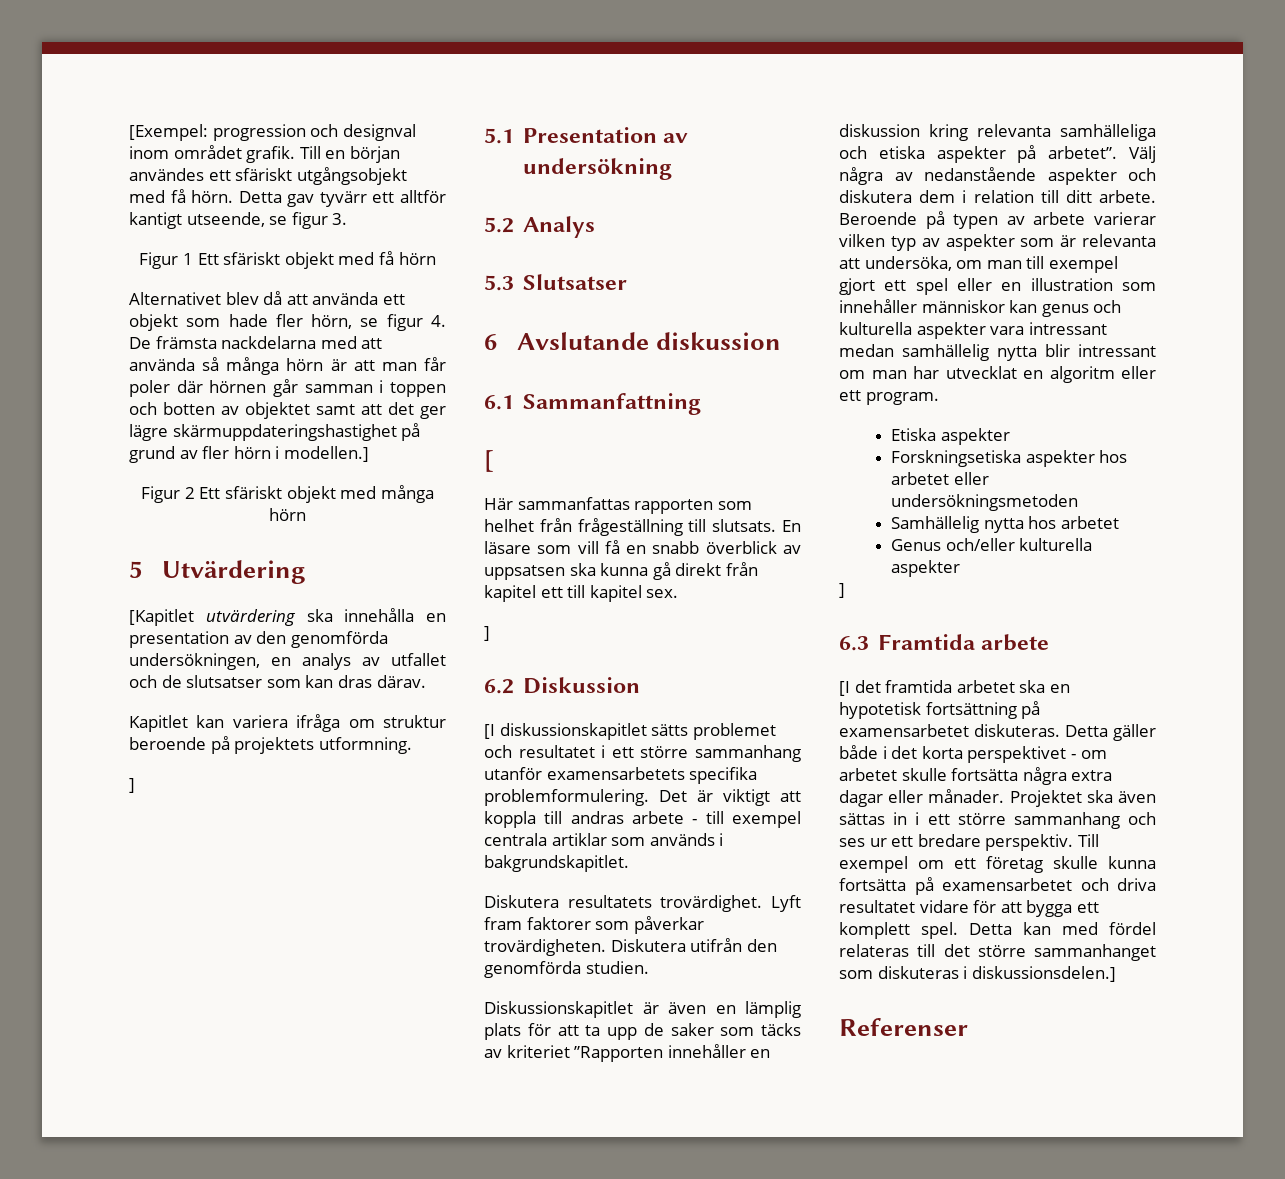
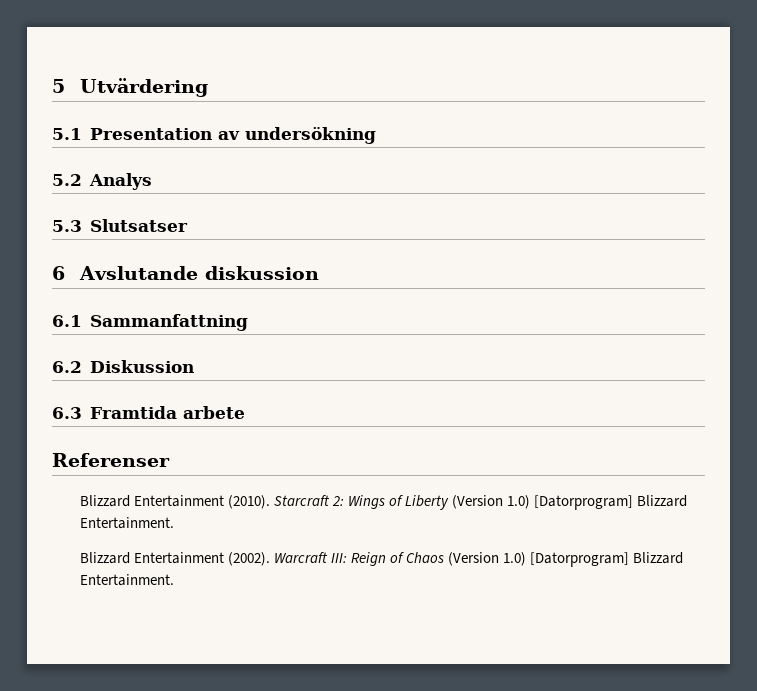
[129,124,416,141] [129,145,400,163] [129,167,407,185] [129,189,446,207] [129,212,348,229] [139,251,436,269] [129,291,405,305] [129,314,446,331] [129,336,383,349] [129,357,446,375] [129,379,446,397] [129,402,446,419] [129,423,421,441] [129,446,369,463] [141,485,434,503] [269,508,306,521] [129,560,307,584] [129,608,446,626] [129,631,388,648] [129,653,446,670] [129,675,426,688] [129,714,446,732] [129,736,412,754] [129,778,135,793] [Exempel: progression och designval inom området grafik. Till en början användes ett sfäriskt utgångsobjekt med få hörn. Detta gav tyvärr ett alltför kantigt utseende, se figur 3. // Figur 1 Ett sfäriskt objekt med få hörn // Alternativet blev då att använda ett objekt som hade fler hörn, se figur 4. De främsta nackdelarna med att använda så många hörn är att man får poler där hörnen går samman i toppen och botten av objektet samt att det ger lägre skärmuppdateringshastighet på grund av fler hörn i modellen.] // Figur 2 Ett sfäriskt objekt med många hörn // 5 Utvärdering // [Kapitlet utvärdering ska innehålla en presentation av den genomförda undersökningen, en analys av utfallet och de slutsatser som kan dras därav. // Kapitlet kan variera ifråga om struktur beroende på projektets utformning. // ] -> [52,78,208,97] 5 Utvärdering
[484,450,494,472] [484,497,752,514] [484,518,801,536] [484,540,801,554] [484,562,758,580] [484,585,679,602] [484,626,490,641] [484,677,640,694] [484,723,776,740] [484,745,801,762] [484,767,758,784] [484,789,801,806] [484,811,801,828] [484,833,724,846] [484,855,629,872] [484,895,801,912] [484,916,704,934] [484,938,777,956] [484,961,649,978] [484,1001,801,1018] [484,1023,801,1040] [484,1044,771,1062] [839,124,1156,141] [839,145,1156,163] [839,167,1156,185] [839,190,1156,203] [839,211,1156,229] [839,234,1156,251] [839,256,1118,273] [839,278,1156,295] [839,299,1122,317] [839,322,1107,339] [839,344,1156,361] [839,366,1156,383] [839,390,939,405] [891,428,1010,445] [891,450,1128,467] [891,472,989,485] [891,494,1079,511] [891,516,1119,533] [891,538,1093,551] [891,560,961,577] [839,583,845,598] [839,634,1049,651] [839,680,1070,696] [839,701,1041,719] [839,724,1156,741] [839,745,1107,763] [839,767,1113,785] [839,789,1156,807] [839,812,1156,829] [839,834,1099,851] [839,856,1156,873] [839,877,1156,895] [839,900,1099,917] [839,922,1156,939] [839,944,1156,961] [839,966,1116,982] [839,1018,968,1036] [ // Här sammanfattas rapporten som helhet från frågeställning till slutsats. En läsare som vill få en snabb överblick av uppsatsen ska kunna gå direkt från kapitel ett till kapitel sex. // ] // 6.2 Diskussion // [I diskussionskapitlet sätts problemet och resultatet i ett större sammanhang utanför examensarbetets specifika problemformulering. Det är viktigt att koppla till andras arbete - till exempel centrala artiklar som används i bakgrundskapitlet. // Diskutera resultatets trovärdighet. Lyft fram faktorer som påverkar trovärdigheten. Diskutera utifrån den genomförda studien. // Diskussionskapitlet är även en lämplig plats för att ta upp de saker som täcks av kriteriet ”Rapporten innehåller en diskussion kring relevanta samhälleliga och etiska aspekter på arbetet”. Välj några av nedanstående aspekter och diskutera dem i relation till ditt arbete. Beroende på typen av arbete varierar vilken typ av aspekter som är relevanta att undersöka, om man till exempel gjort ett spel eller en illustration som innehåller människor kan genus och kulturella aspekter vara intressant medan samhällelig nytta blir intressant om man har utvecklat en algoritm eller ett program. // Etiska aspekter // Forskningsetiska aspekter hos arbetet eller undersökningsmetoden // Samhällelig nytta hos arbetet // Genus och/eller kulturella aspekter // ] // 6.3 Framtida arbete // [I det framtida arbetet ska en hypotetisk fortsättning på examensarbetet diskuteras. Detta gäller både i det korta perspektivet - om arbetet skulle fortsätta några extra dagar eller månader. Projektet ska även sättas in i ett större sammanhang och ses ur ett bredare perspektiv. Till exempel om ett företag skulle kunna fortsätta på examensarbetet och driva resultatet vidare för att bygga ett komplett spel. Detta kan med fördel relateras till det större sammanhanget som diskuteras i diskussionsdelen.] // Referenser -> [52,360,194,373] [52,406,245,419] [52,453,170,467] [79,495,688,510] [79,517,174,529] [79,552,684,567] [79,574,174,586] 6.2 Diskussion // 6.3 Framtida arbete // Referenser // Blizzard Entertainment (2010). Starcraft 2: Wings of Liberty (Version 1.0) [Datorprogram] Blizzard Entertainment. // Blizzard Entertainment (2002). Warcraft III: Reign of Chaos (Version 1.0) [Datorprogram] Blizzard Entertainment.

